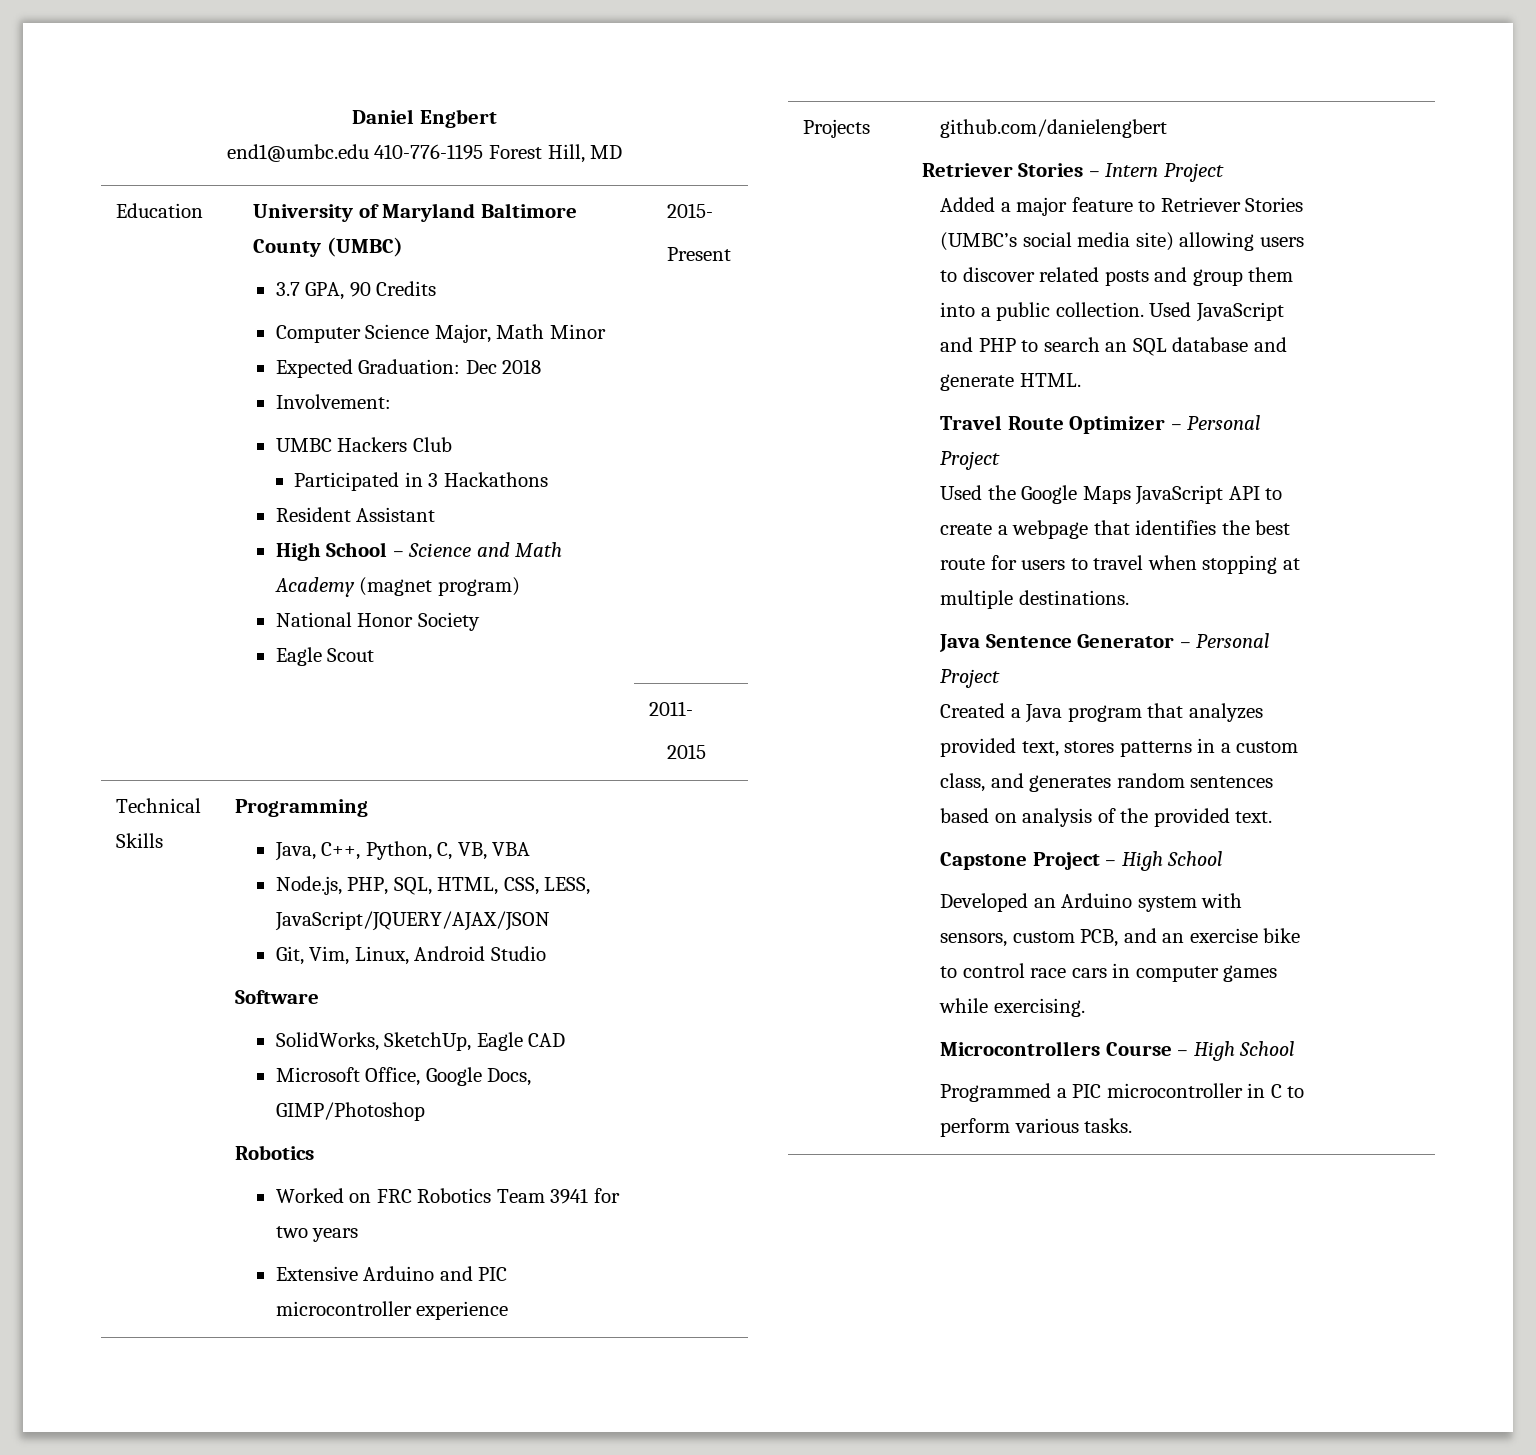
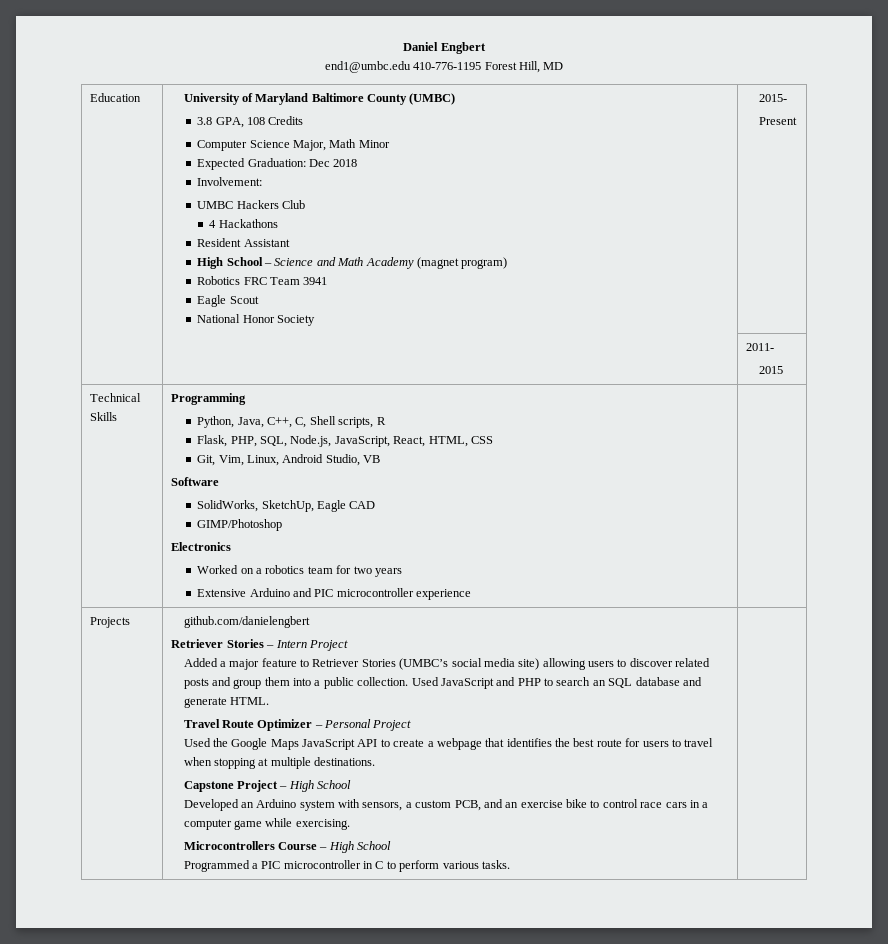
[275,282,371,300] 3.7 GPA, 90 -> [197,117,266,128] 3.8 GPA, 108
[294,472,439,491] Participated in 3 -> [209,220,217,228] 4
(520, 586) none -> [197,276,328,285] [197,295,259,307] // Robotics FRC Team 3941 // Eagle Scout
[275,647,375,666] // Eagle Scout -> (316, 320) none
(368, 808) none -> [197,416,235,428] Python,
[365,841,531,860] [275,876,591,895] [274,911,550,931] Python, C, VB, VBA // Node.js, PHP, SQL, HTML, CSS, LESS, JavaScript/JQUERY/AJAX/JSON -> [295,416,386,428] [197,435,493,447] C, Shell scripts, R // Flask, PHP, SQL, Node.js, JavaScript, React, HTML, CSS
[490,946,546,961] Studio -> [325,454,381,466] Studio, VB
[275,1067,532,1086] Microsoft Office, Google Docs, -> (376, 505) none
[234,1145,314,1160] Robotics -> [171,542,232,551] Electronics
[376,1188,589,1204] FRC Robotics Team 3941 -> [256,565,333,574] a robotics team
[939,633,1270,652] [940,669,1001,688] [940,703,1263,723] [940,738,1299,757] [940,773,1274,792] [940,808,1273,827] // Java Sentence Generator – Personal Project // Created a Java program that analyzes provided text, stores patterns in a custom class, and generates random sentences based on analysis of the provided text. -> (376, 761) none
(1008, 940) none -> [405,802,412,808] a
[1135,965,1278,982] computer games -> [702,802,709,808] [183,819,262,830] a computer game

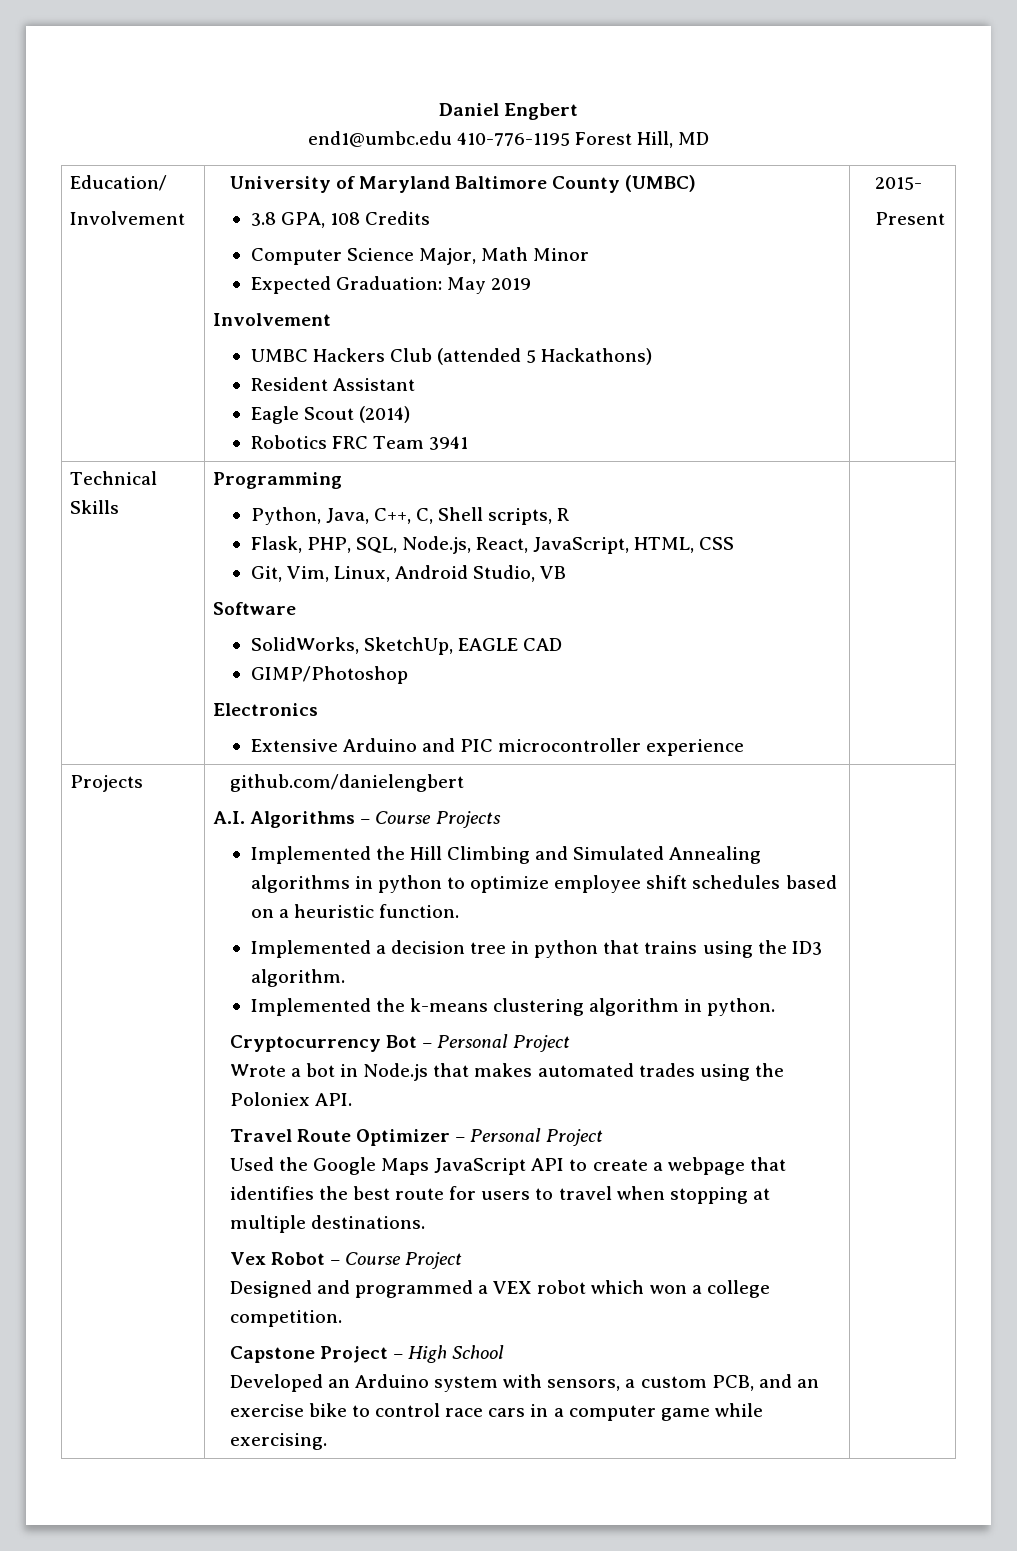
[90,93,142,102] Education -> [70,175,168,191] [70,211,186,225] Education/ // Involvement
[309,159,358,167] [197,177,263,186] Dec 2018 // Involvement: -> [446,277,531,294] [213,313,332,326] May 2019 // Involvement
[209,219,278,228] // 4 Hackathons -> [436,348,653,365] (attended 5 Hackathons)
[197,257,508,269] High School – Science and Math Academy (magnet program) -> [250,406,410,424] Eagle Scout (2014)
[197,295,259,307] [197,314,316,326] // Eagle Scout // National Honor Society -> (468, 443) none
[746,343,775,351] [758,366,783,374] // | | 2011- // 2015 -> (945, 218) none
[334,436,426,447] JavaScript, React, -> [476,537,630,554] React, JavaScript,
[317,500,347,512] Eagle -> [457,638,518,651] EAGLE
[197,565,402,577] // Worked on a robotics team for two years -> (319, 709) none
[171,639,348,651] [183,658,711,670] [183,677,702,689] [183,697,269,708] Retriever Stories – Intern Project // Added a major feature to Retriever Stories (UMBC’s social media site) allowing users to discover related posts and group them into a public collection. Used JavaScript and PHP to search an SQL database and generate HTML. -> [213,811,501,828] [250,846,762,864] [250,875,837,893] [250,904,459,918] [250,940,822,958] [250,969,345,987] [250,998,776,1016] [229,1034,571,1052] [229,1063,784,1081] [229,1092,352,1106] A.I. Algorithms – Course Projects // Implemented the Hill Climbing and Simulated Annealing algorithms in python to optimize employee shift schedules based on a heuristic function. // Implemented a decision tree in python that trains using the ID3 algorithm. // Implemented the k-means clustering algorithm in python. // Cryptocurrency Bot – Personal Project // Wrote a bot in Node.js that makes automated trades using the Poloniex API.
(376, 761) none -> [229,1252,463,1269] [229,1280,770,1298] [229,1310,342,1327] // Vex Robot – Course Project // Designed and programmed a VEX robot which won a college competition.
[183,841,392,853] [183,860,510,872] // Microcontrollers Course – High School // Programmed a PIC microcontroller in C to perform various tasks. -> (327, 1441) none

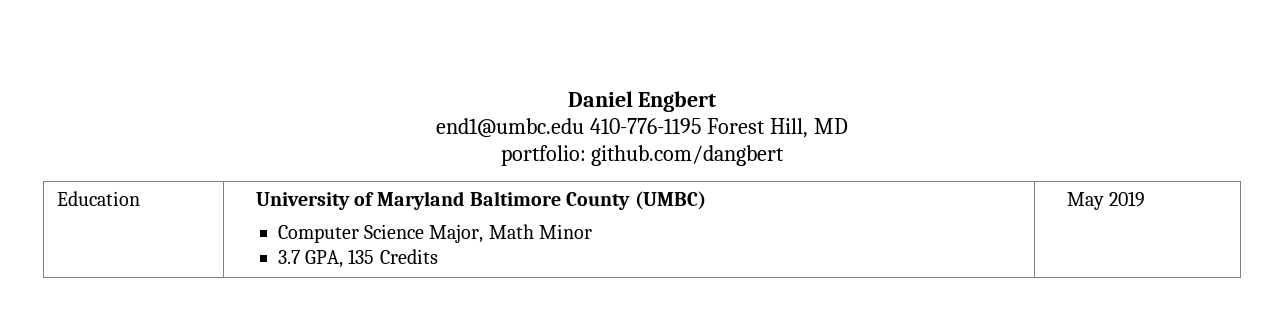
[70,175,168,191] [70,211,186,225] // Education/ // Involvement -> [500,145,785,166] [57,191,141,206] // portfolio: github.com/dangbert // Education
[250,211,430,228] // 3.8 GPA, 108 Credits -> (706, 200) none
[250,276,531,294] [213,313,332,326] [250,348,653,365] [250,377,415,391] [250,406,410,424] [250,435,468,450] [874,177,922,190] [874,212,945,225] [70,471,158,485] [70,500,120,514] [213,472,343,489] [250,507,570,525] [250,536,735,554] [250,565,567,582] [213,602,297,615] [250,637,562,655] [250,666,408,684] [213,703,319,716] [250,738,745,756] [70,775,144,792] [229,774,464,792] [213,811,501,828] [250,846,762,864] [250,875,837,893] [250,904,459,918] [250,940,822,958] [250,969,345,987] [250,998,776,1016] [229,1034,571,1052] [229,1063,784,1081] [229,1092,352,1106] [229,1128,604,1146] [229,1157,786,1175] [229,1186,770,1204] [229,1215,425,1233] [229,1252,463,1269] [229,1280,770,1298] [229,1310,342,1327] [229,1345,505,1363] [229,1374,819,1392] [229,1403,763,1421] [229,1433,327,1450] Expected Graduation: May 2019 // Involvement // UMBC Hackers Club (attended 5 Hackathons) // Resident Assistant // Eagle Scout (2014) // Robotics FRC Team 3941 | 2015- // Present // Technical Skills | Programming // Python, Java, C++, C, Shell scripts, R // Flask, PHP, SQL, Node.js, React, JavaScript, HTML, CSS // Git, Vim, Linux, Android Studio, VB // Software // SolidWorks, SketchUp, EAGLE CAD // GIMP/Photoshop // Electronics // Extensive Arduino and PIC microcontroller experience | // Projects | github.com/danielengbert // A.I. Algorithms – Course Projects // Implemented the Hill Climbing and Simulated Annealing algorithms in python to optimize employee shift schedules based on a heuristic function. // Implemented a decision tree in python that trains using the ID3 algorithm. // Implemented the k-means clustering algorithm in python. // Cryptocurrency Bot – Personal Project // Wrote a bot in Node.js that makes automated trades using the Poloniex API. // Travel Route Optimizer – Personal Project // Used the Google Maps JavaScript API to create a webpage that identifies the best route for users to travel when stopping at multiple destinations. // Vex Robot – Course Project // Designed and programmed a VEX robot which won a college competition. // Capstone Project – High School // Developed an Arduino system with sensors, a custom PCB, and an exercise bike to control race cars in a computer game while exercising. | -> [277,249,438,268] [1066,191,1146,210] 3.7 GPA, 135 Credits | May 2019

